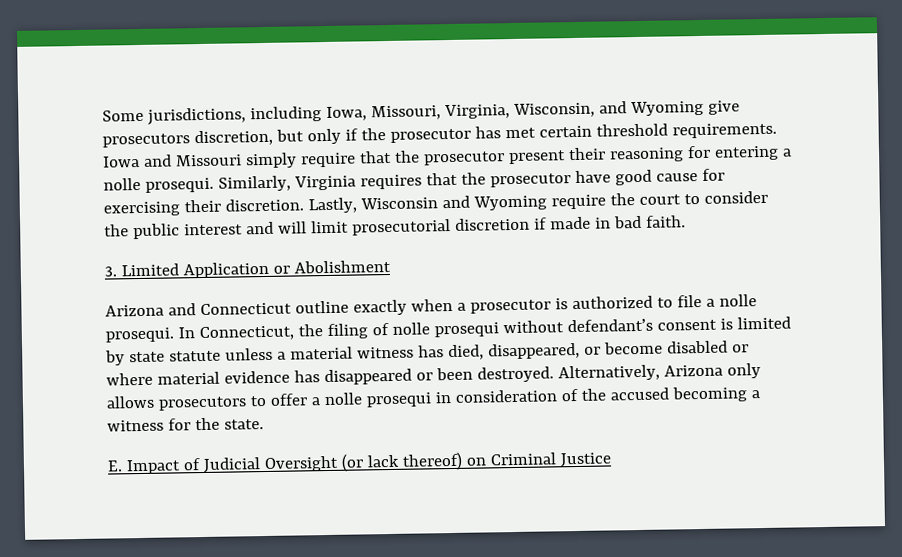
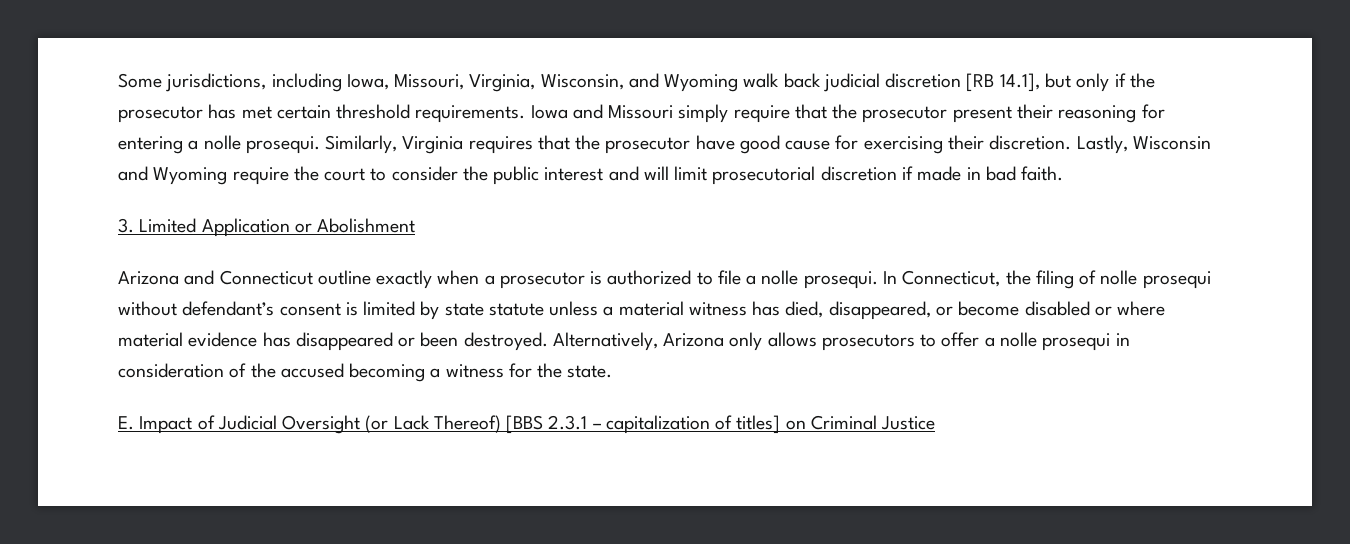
[707,100,740,115] [102,129,273,148] give prosecutors discretion, -> [743,73,1040,92] walk back judicial discretion [RB 14.1],
[366,451,463,471] lack thereof) -> [393,415,781,434] Lack Thereof) [BBS 2.3.1 – capitalization of titles]

